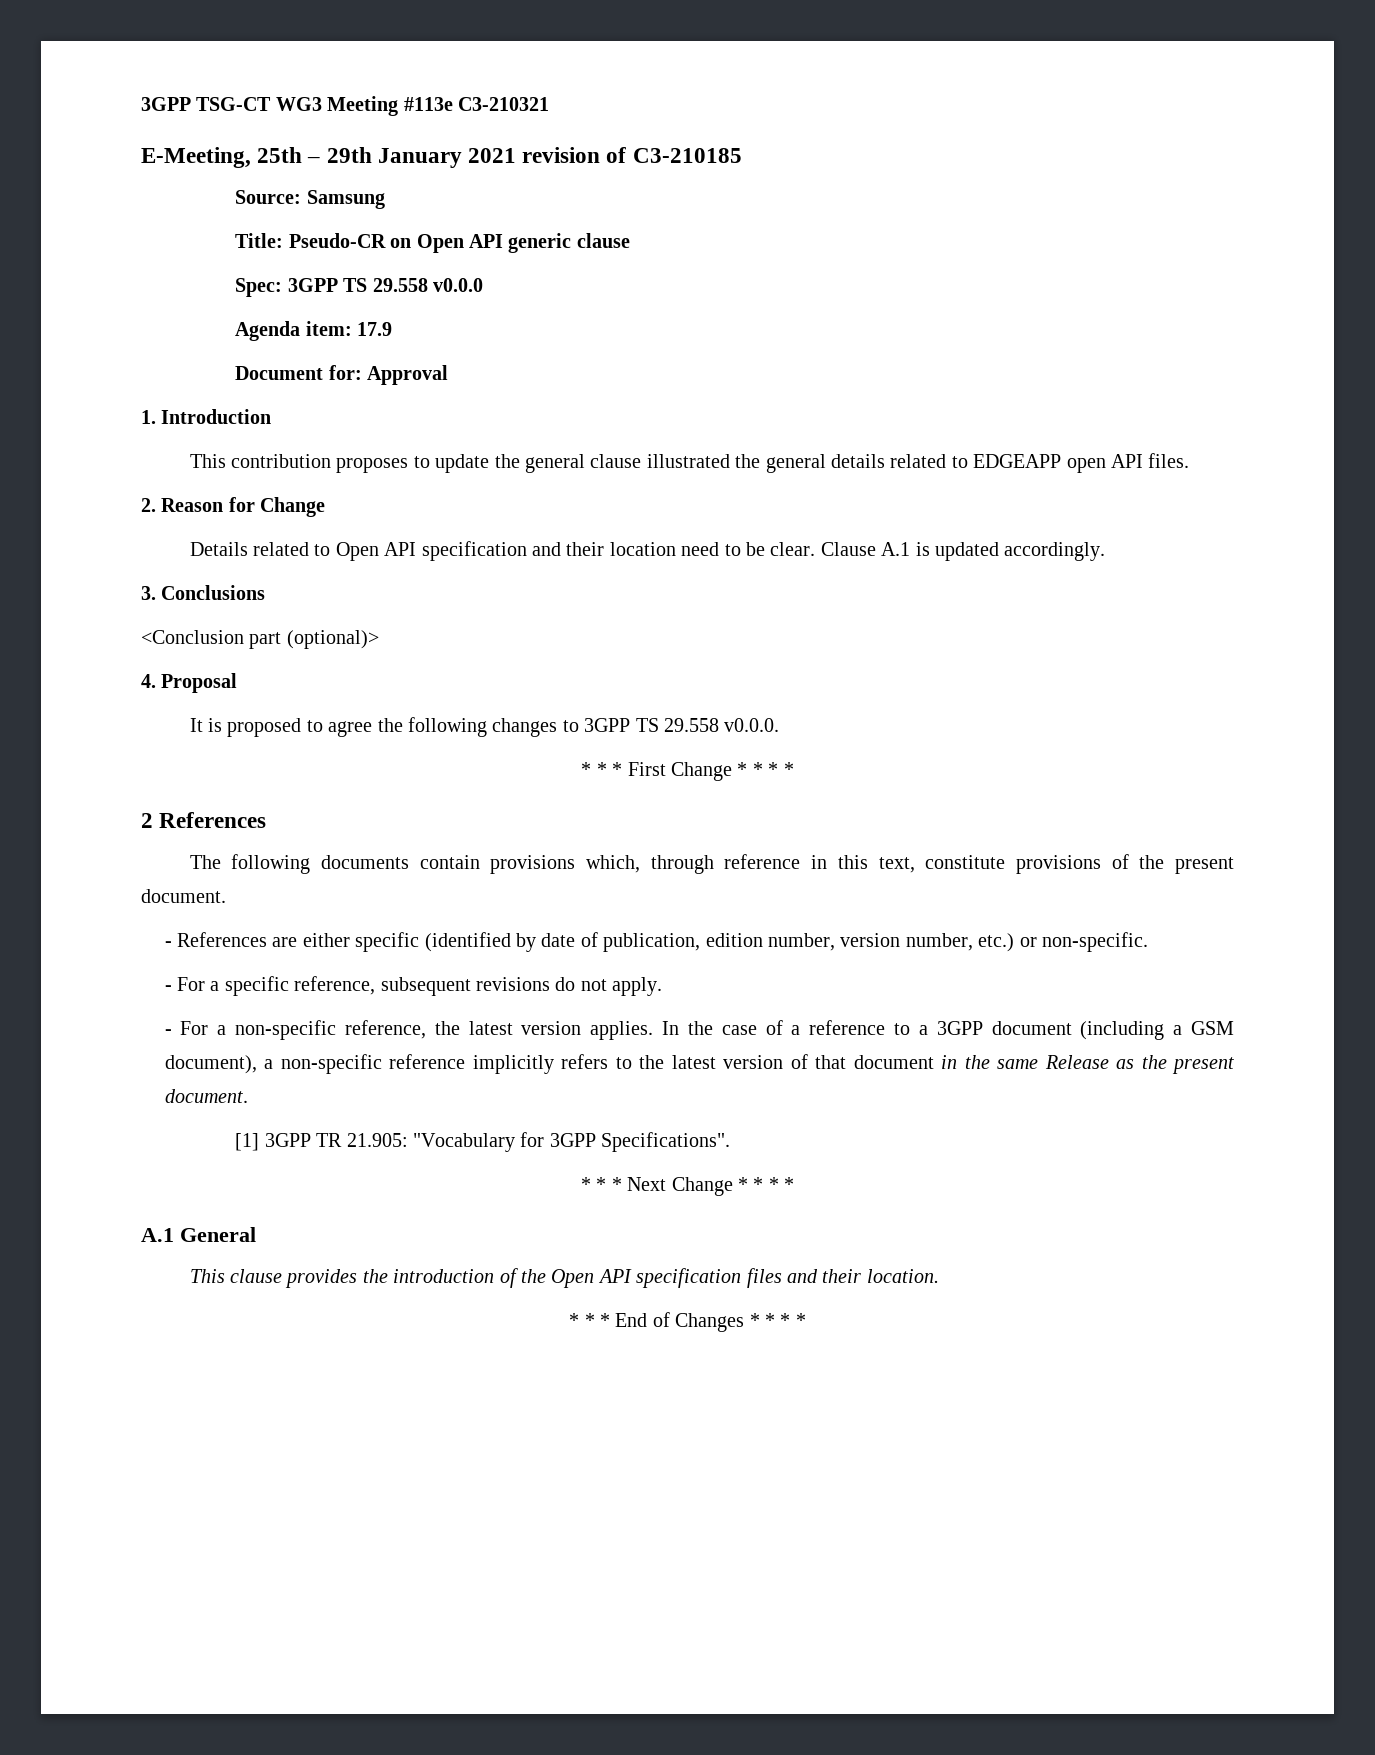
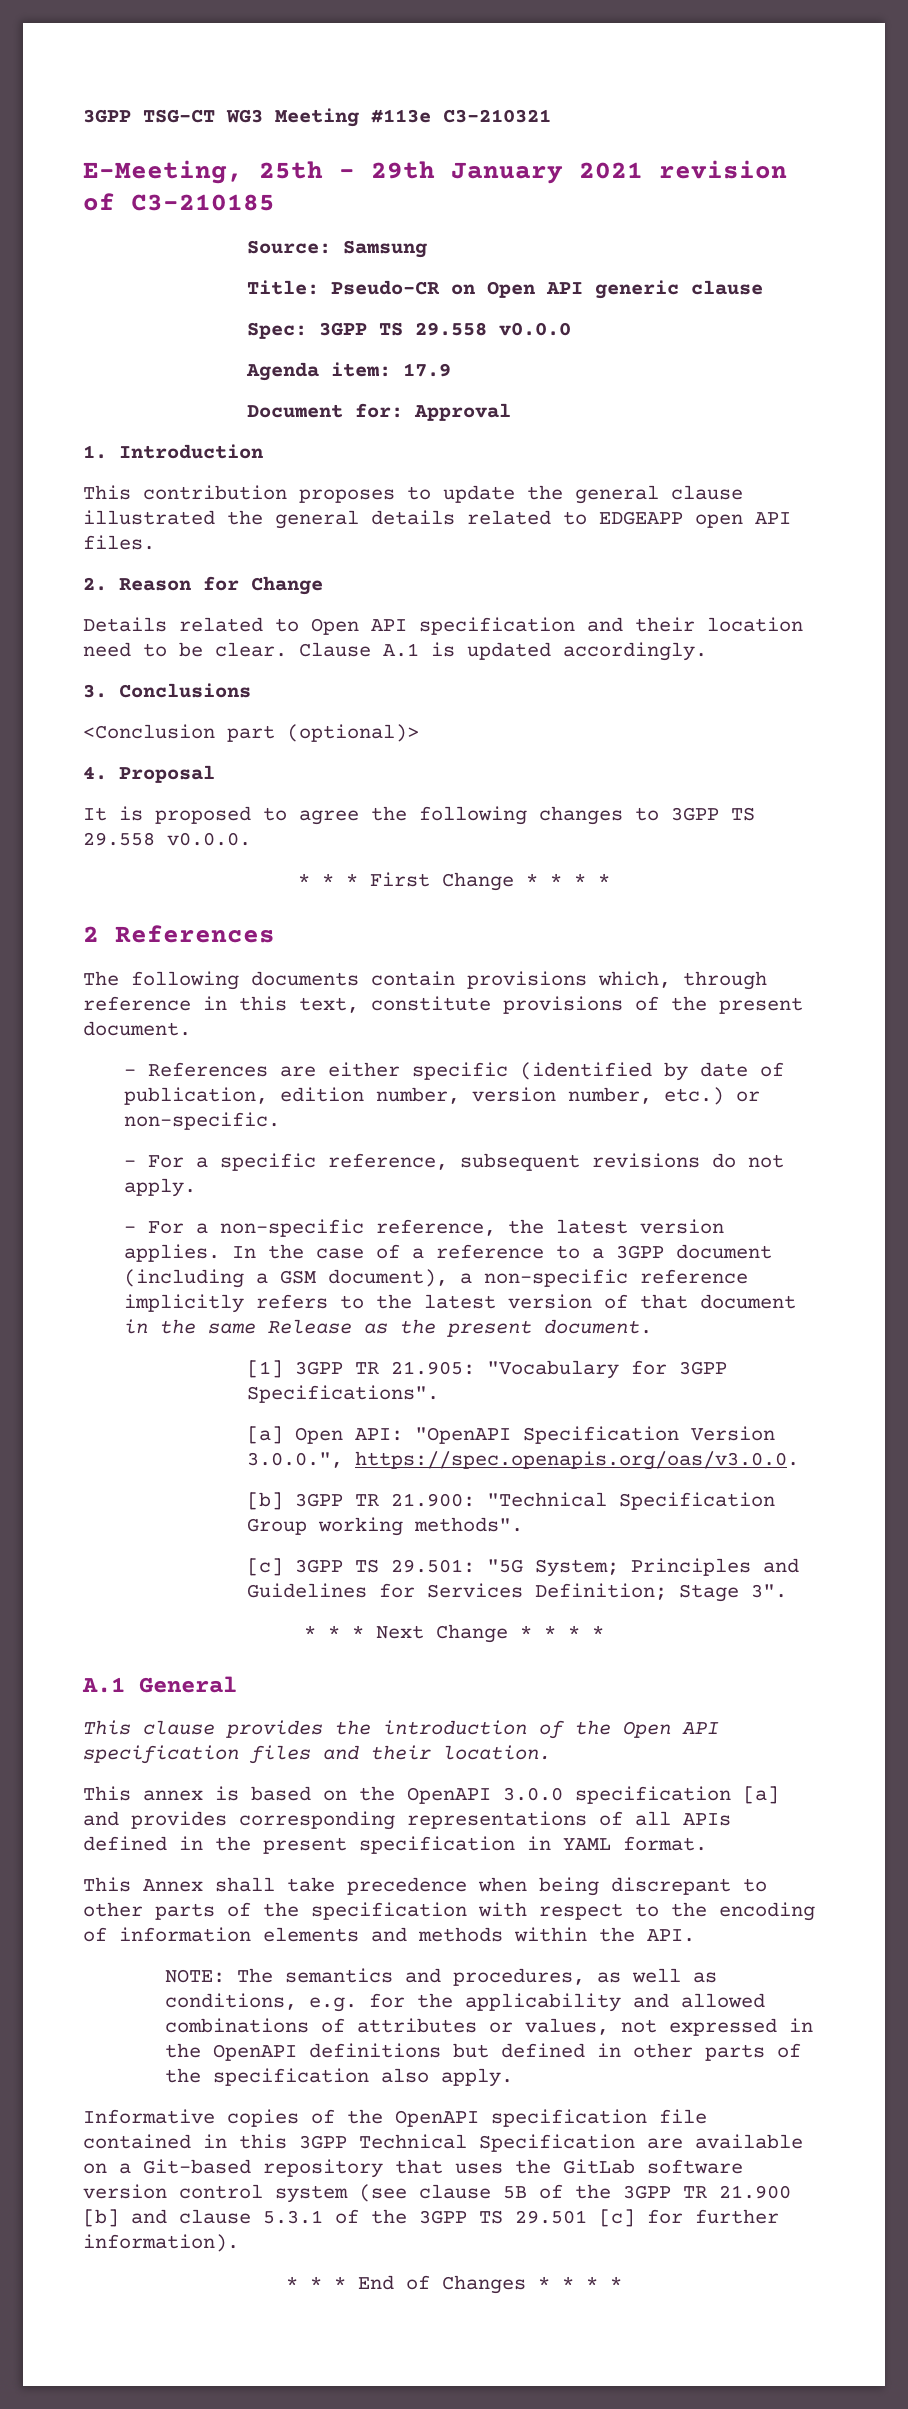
(731, 1142) none -> [246,1426,775,1444] [246,1451,799,1470] [246,1492,775,1510] [246,1517,523,1536] [246,1558,799,1577] [246,1583,787,1602] // [a] Open API: "OpenAPI Specification Version 3.0.0.", https://spec.openapis.org/oas/v3.0.0. // [b] 3GPP TR 21.900: "Technical Specification Group working methods". // [c] 3GPP TS 29.501: "5G System; Principles and Guidelines for Services Definition; Stage 3".
(939, 1276) none -> [83,1786,779,1804] [83,1811,731,1830] [83,1836,707,1854] [83,1877,767,1896] [83,1902,815,1921] [83,1927,695,1942] [164,1968,717,1986] [164,1993,765,2012] [164,2018,813,2036] [164,2043,801,2061] [164,2068,513,2087] [83,2109,707,2127] [83,2134,803,2152] [83,2159,743,2178] [83,2184,791,2203] [83,2209,779,2227] [83,2234,239,2252] // This annex is based on the OpenAPI 3.0.0 specification [a] and provides corresponding representations of all APIs defined in the present specification in YAML format. // This Annex shall take precedence when being discrepant to other parts of the specification with respect to the encoding of information elements and methods within the API. // NOTE: The semantics and procedures, as well as conditions, e.g. for the applicability and allowed combinations of attributes or values, not expressed in the OpenAPI definitions but defined in other parts of the specification also apply. // Informative copies of the OpenAPI specification file contained in this 3GPP Technical Specification are available on a Git-based repository that uses the GitLab software version control system (see clause 5B of the 3GPP TR 21.900 [b] and clause 5.3.1 of the 3GPP TS 29.501 [c] for further information).

